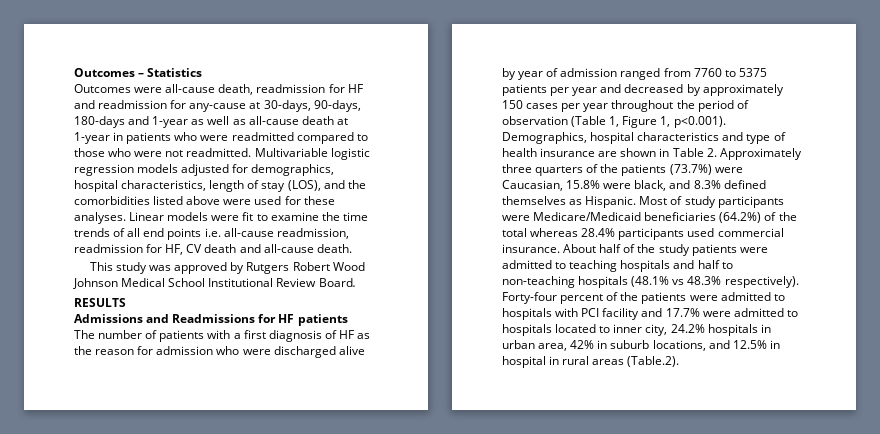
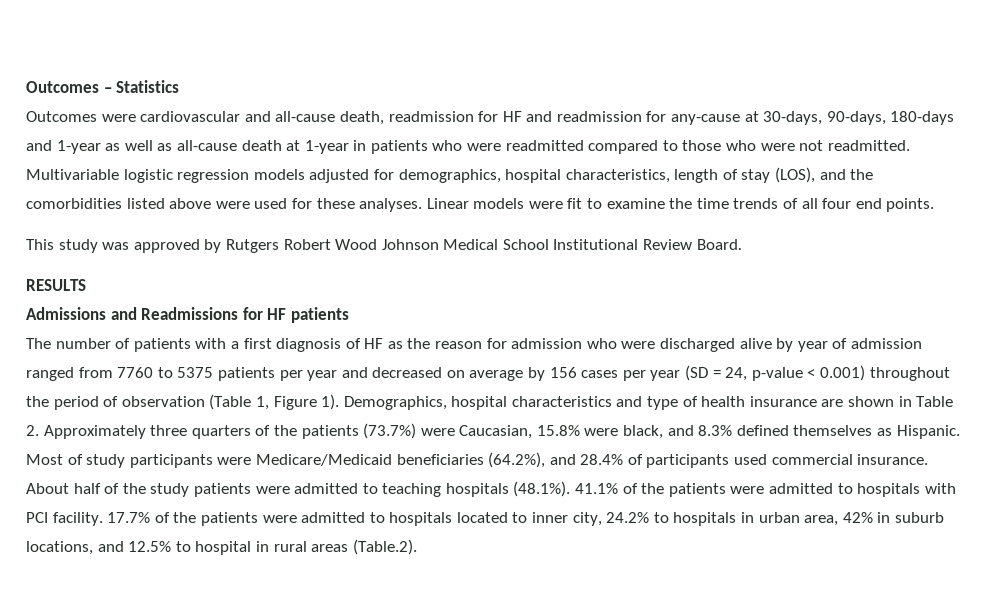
(163, 90) none -> [140,111,271,122] cardiovascular and
[143,228,349,240] [74,244,352,255] end points i.e. all-cause readmission, readmission for HF, CV death and all-cause death. -> [822,198,935,212] four end points.
[686,84,784,96] [502,100,609,112] by approximately 150 cases per year -> [446,365,865,381] on average by 156 cases per year (SD = 24, p-value < 0.001)
[660,116,726,128] 1, p<0.001). -> [321,394,340,410] 1).
[719,212,797,223] [502,228,616,237] (64.2%) of the total whereas 28.4% -> [488,452,643,468] (64.2%), and 28.4% of
[673,260,733,269] [502,276,799,288] [502,292,604,304] and half to non-teaching hospitals (48.1% vs 48.3% respectively). Forty-four percent -> [513,481,619,497] (48.1%). 41.1%
[602,308,700,320] facility and 17.7% -> [52,512,258,526] facility. 17.7% of the patients
(705, 328) none -> [653,512,669,523] to
[769,340,780,349] in -> [175,541,191,552] to

